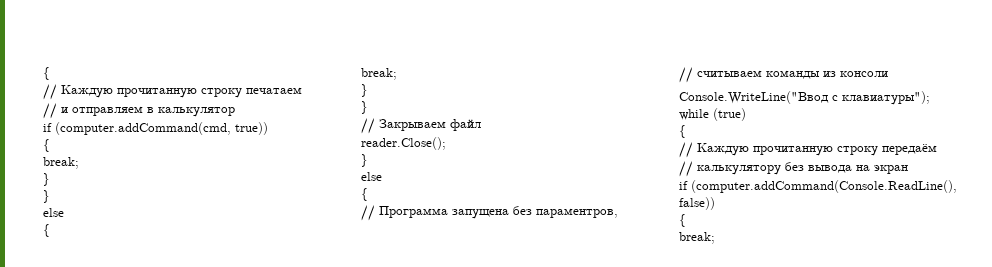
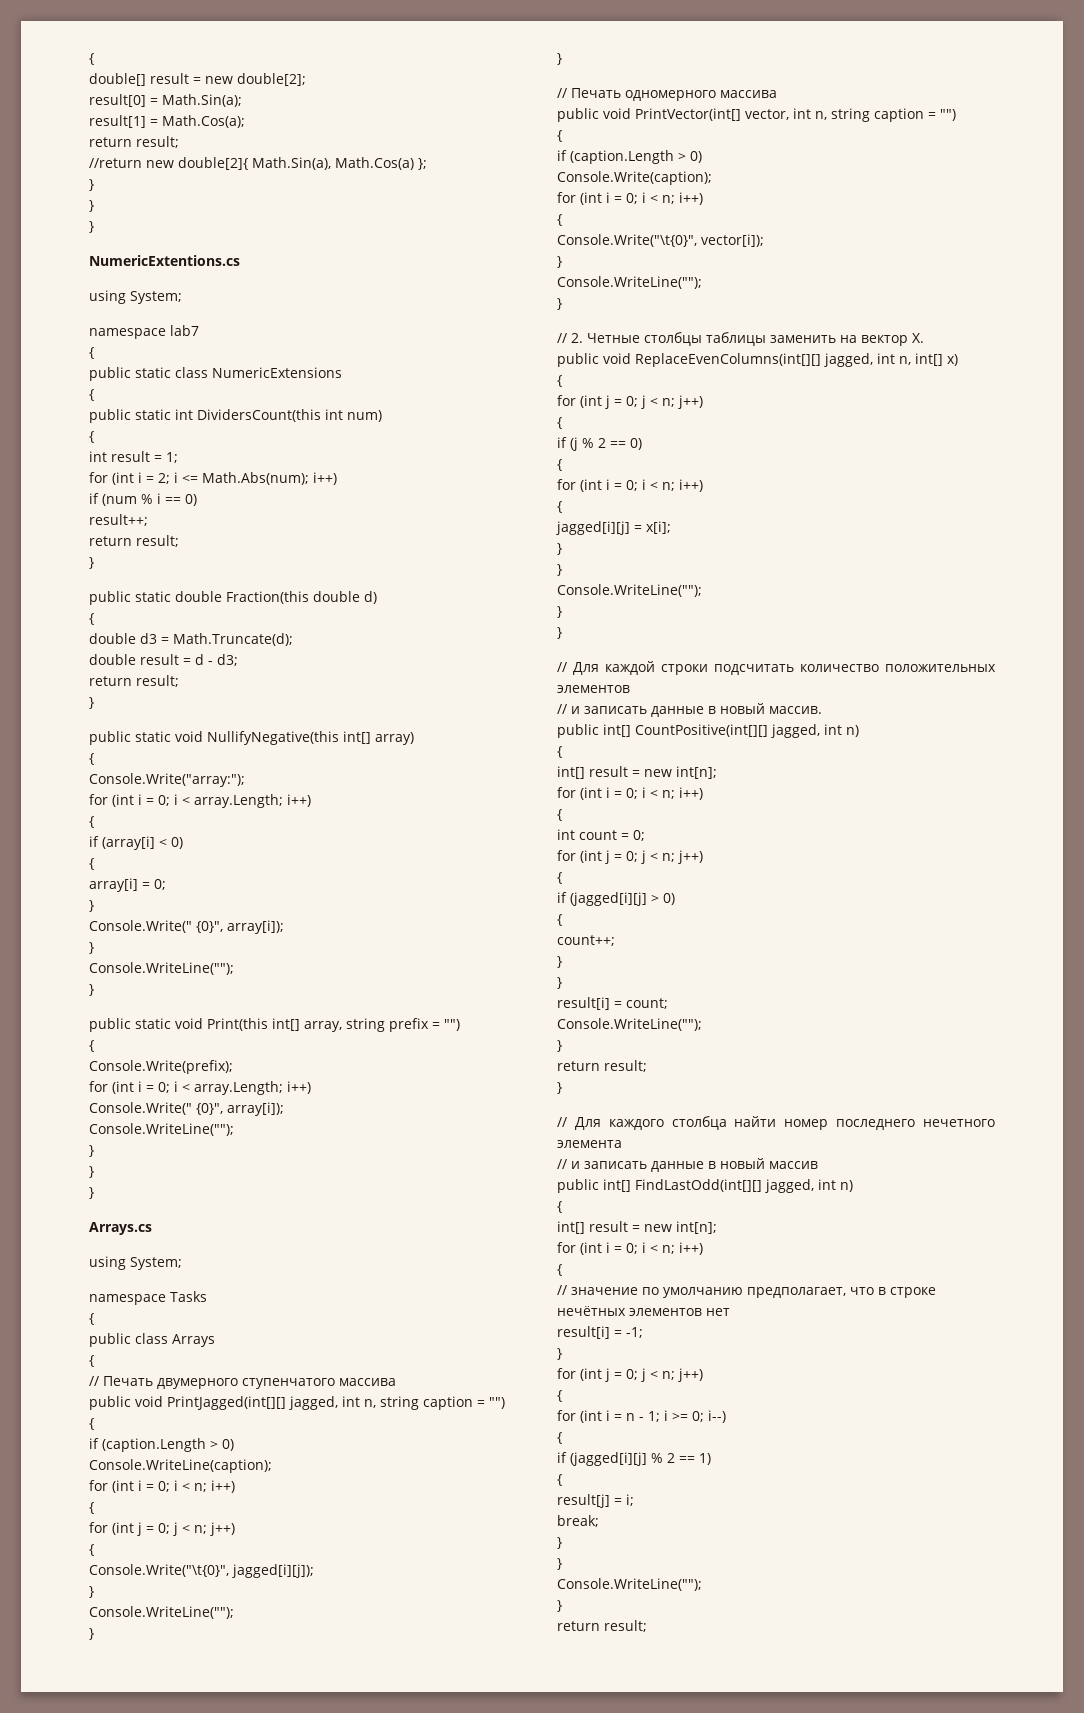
[43,67,50,80] [43,84,302,100] [43,103,235,119] [43,122,268,135] [43,139,50,152] [43,157,79,169] [43,173,50,186] [43,190,50,203] [43,208,64,217] [43,224,50,237] [361,68,397,80] [361,84,368,97] [361,101,368,114] [361,118,481,134] [361,137,446,150] [361,154,368,167] [361,172,382,181] [361,188,368,201] [361,205,618,221] [679,67,888,83] [679,91,930,105] [679,108,746,121] [679,125,686,138] [679,142,937,158] [679,161,908,177] [679,180,957,193] [679,197,715,210] [679,214,686,227] [679,232,715,244] { // // Каждую прочитанную строку печатаем // // и отправляем в калькулятор // if (computer.addCommand(cmd, true)) // { // break; // } // } // else // { // break; // } // } // // Закрываем файл // reader.Close(); // } // else // { // // Программа запущена без параментров, // // считываем команды из консоли // Console.WriteLine("Ввод с клавиатуры"); // while (true) // { // // Каждую прочитанную строку передаём // // калькулятору без вывода на экран // if (computer.addCommand(Console.ReadLine(), false)) // { // break; -> [89,53,94,65] [89,73,306,86] [89,94,242,107] [89,115,245,128] [89,136,179,148] [89,157,427,170] [89,179,94,191] [89,200,94,212] [89,221,94,233] [89,255,240,266] [89,290,182,304] [89,325,199,339] [89,347,94,359] [89,367,342,381] [89,389,94,401] [89,409,382,423] [89,431,94,443] [89,451,178,463] [89,472,337,485] [89,493,197,506] [89,514,148,526] [89,535,179,547] [89,557,94,569] [89,591,377,605] [89,613,94,625] [89,633,293,646] [89,654,238,666] [89,675,179,687] [89,697,94,709] [89,731,414,745] [89,753,94,765] [89,773,245,787] [89,794,311,808] [89,816,94,828] [89,836,183,850] [89,858,94,870] [89,878,166,892] [89,900,94,912] [89,920,284,934] [89,942,94,954] [89,962,234,975] [89,984,94,996] [89,1018,460,1032] [89,1040,94,1052] [89,1060,233,1074] [89,1081,311,1095] [89,1102,284,1116] [89,1123,234,1136] [89,1145,94,1157] [89,1166,94,1178] [89,1187,94,1199] [89,1222,152,1235] [89,1256,182,1270] [89,1291,207,1305] [89,1313,94,1325] [89,1333,215,1347] [89,1355,94,1367] [89,1376,396,1389] [89,1396,505,1410] [89,1418,94,1430] [89,1438,234,1452] [89,1459,272,1473] [89,1480,235,1493] [89,1502,94,1514] [89,1522,235,1536] [89,1544,94,1556] [89,1564,314,1578] [89,1586,94,1598] [89,1606,234,1619] [89,1628,94,1640] [557,53,562,65] [557,88,777,101] [557,108,956,122] [557,130,562,142] [557,150,702,164] [557,171,712,185] [557,192,703,205] [557,214,562,226] [557,234,764,247] [557,256,562,268] [557,276,702,289] [557,298,562,310] [557,332,924,346] [557,353,958,367] [557,375,562,387] [557,395,703,409] [557,417,562,429] [557,437,642,451] [557,459,562,471] [557,479,703,492] [557,501,562,513] [556,521,671,535] [557,543,562,555] [557,564,562,576] [557,584,702,597] [557,606,562,618] [557,627,562,639] [557,661,996,675] [557,685,630,693] [557,703,822,717] [557,724,859,738] [557,746,562,758] [557,766,717,779] [557,787,703,800] [557,809,562,821] [557,829,645,841] [557,850,703,864] [557,872,562,884] [557,892,675,906] [557,914,562,926] [557,935,615,946] [557,956,562,968] [557,977,562,989] [557,997,668,1010] [557,1018,702,1031] [557,1040,562,1052] [557,1060,647,1072] [557,1082,562,1094] [557,1116,995,1130] [557,1140,622,1148] [557,1158,818,1172] [557,1179,853,1193] [557,1201,562,1213] [557,1221,717,1234] [557,1242,703,1255] [557,1264,562,1276] [557,1285,936,1298] [557,1306,730,1316] [557,1326,643,1339] [557,1348,562,1360] [557,1368,703,1382] [557,1390,562,1402] [557,1410,726,1423] [557,1432,562,1444] [557,1452,711,1466] [557,1474,562,1486] [557,1494,634,1508] [557,1515,599,1527] [557,1537,562,1549] [557,1558,562,1570] [557,1578,702,1591] [557,1600,562,1612] [557,1620,647,1632] { // double[] result = new double[2]; // result[0] = Math.Sin(a); // result[1] = Math.Cos(a); // return result; // //return new double[2]{ Math.Sin(a), Math.Cos(a) }; // } // } // } // NumericExtentions.cs // using System; // namespace lab7 // { // public static class NumericExtensions // { // public static int DividersCount(this int num) // { // int result = 1; // for (int i = 2; i <= Math.Abs(num); i++) // if (num % i == 0) // result++; // return result; // } // public static double Fraction(this double d) // { // double d3 = Math.Truncate(d); // double result = d - d3; // return result; // } // public static void NullifyNegative(this int[] array) // { // Console.Write("array:"); // for (int i = 0; i < array.Length; i++) // { // if (array[i] < 0) // { // array[i] = 0; // } // Console.Write(" {0}", array[i]); // } // Console.WriteLine(""); // } // public static void Print(this int[] array, string prefix = "") // { // Console.Write(prefix); // for (int i = 0; i < array.Length; i++) // Console.Write(" {0}", array[i]); // Console.WriteLine(""); // } // } // } // Arrays.cs // using System; // namespace Tasks // { // public class Arrays // { // // Печать двумерного ступенчатого массива // public void PrintJagged(int[][] jagged, int n, string caption = "") // { // if (caption.Length > 0) // Console.WriteLine(caption); // for (int i = 0; i < n; i++) // { // for (int j = 0; j < n; j++) // { // Console.Write("\t{0}", jagged[i][j]); // } // Console.WriteLine(""); // } // } // // Печать одномерного массива // public void PrintVector(int[] vector, int n, string caption = "") // { // if (caption.Length > 0) // Console.Write(caption); // for (int i = 0; i < n; i++) // { // Console.Write("\t{0}", vector[i]); // } // Console.WriteLine(""); // } // // 2. Четные столбцы таблицы заменить на вектор Х. // public void ReplaceEvenColumns(int[][] jagged, int n, int[] x) // { // for (int j = 0; j < n; j++) // { // if (j % 2 == 0) // { // for (int i = 0; i < n; i++) // { // jagged[i][j] = x[i]; // } // } // Console.WriteLine(""); // } // } // // Для каждой строки подсчитать количество положительных элементов // // и записать данные в новый массив. // public int[] CountPositive(int[][] jagged, int n) // { // int[] result = new int[n]; // for (int i = 0; i < n; i++) // { // int count = 0; // for (int j = 0; j < n; j++) // { // if (jagged[i][j] > 0) // { // count++; // } // } // result[i] = count; // Console.WriteLine(""); // } // return result; // } // // Для каждого столбца найти номер последнего нечетного элемента // // и записать данные в новый массив // public int[] FindLastOdd(int[][] jagged, int n) // { // int[] result = new int[n]; // for (int i = 0; i < n; i++) // { // // значение по умолчанию предполагает, что в строке нечётных элементов нет // result[i] = -1; // } // for (int j = 0; j < n; j++) // { // for (int i = n - 1; i >= 0; i--) // { // if (jagged[i][j] % 2 == 1) // { // result[j] = i; // break; // } // } // Console.WriteLine(""); // } // return result;

